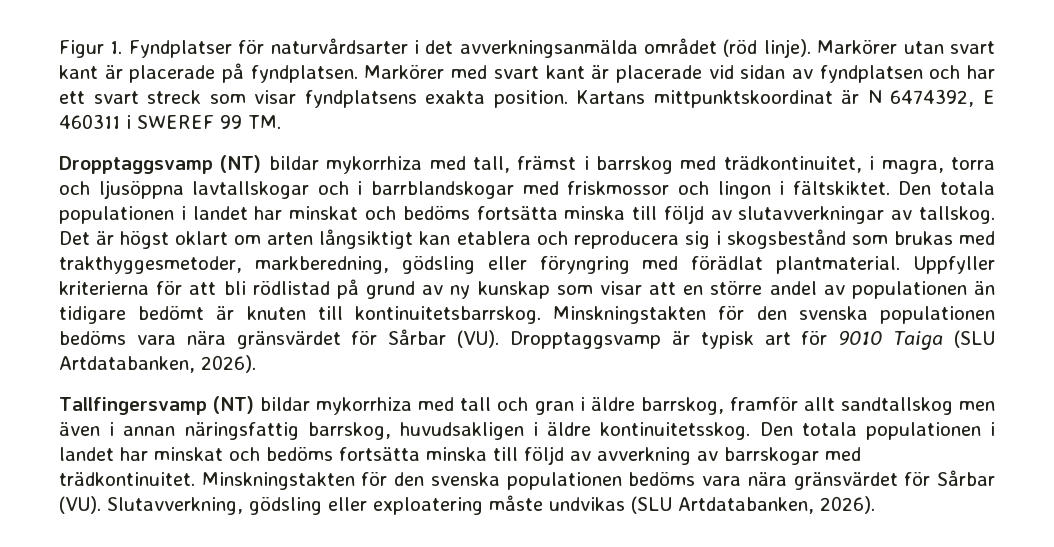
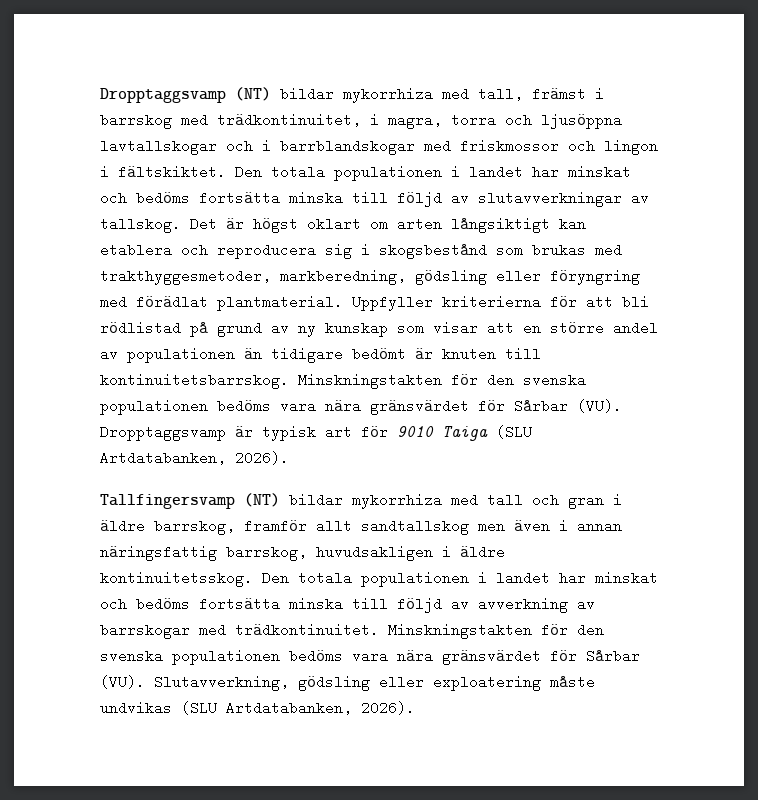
[59,38,995,58] [59,63,995,83] [59,89,996,108] [59,114,281,129] Figur 1. Fyndplatser för naturvårdsarter i det avverkningsanmälda området (röd linje). Markörer utan svart kant är placerade på fyndplatsen. Markörer med svart kant är placerade vid sidan av fyndplatsen och har ett svart streck som visar fyndplatsens exakta position. Kartans mittpunktskoordinat är N 6474392, E 460311 i SWEREF 99 TM. // -> (100, 95) none

